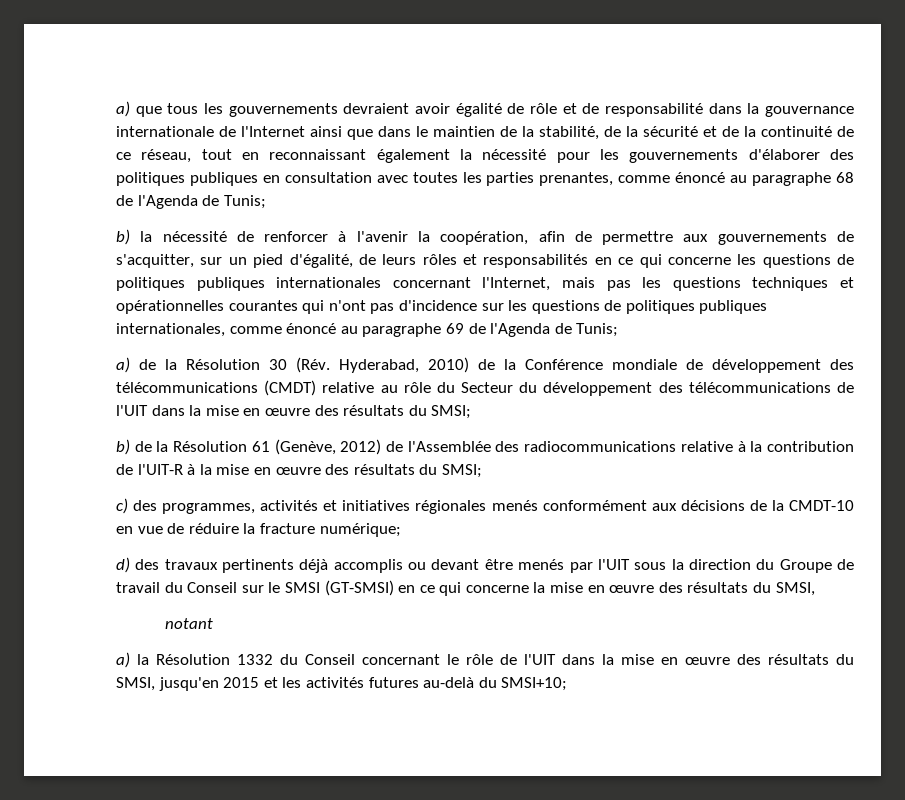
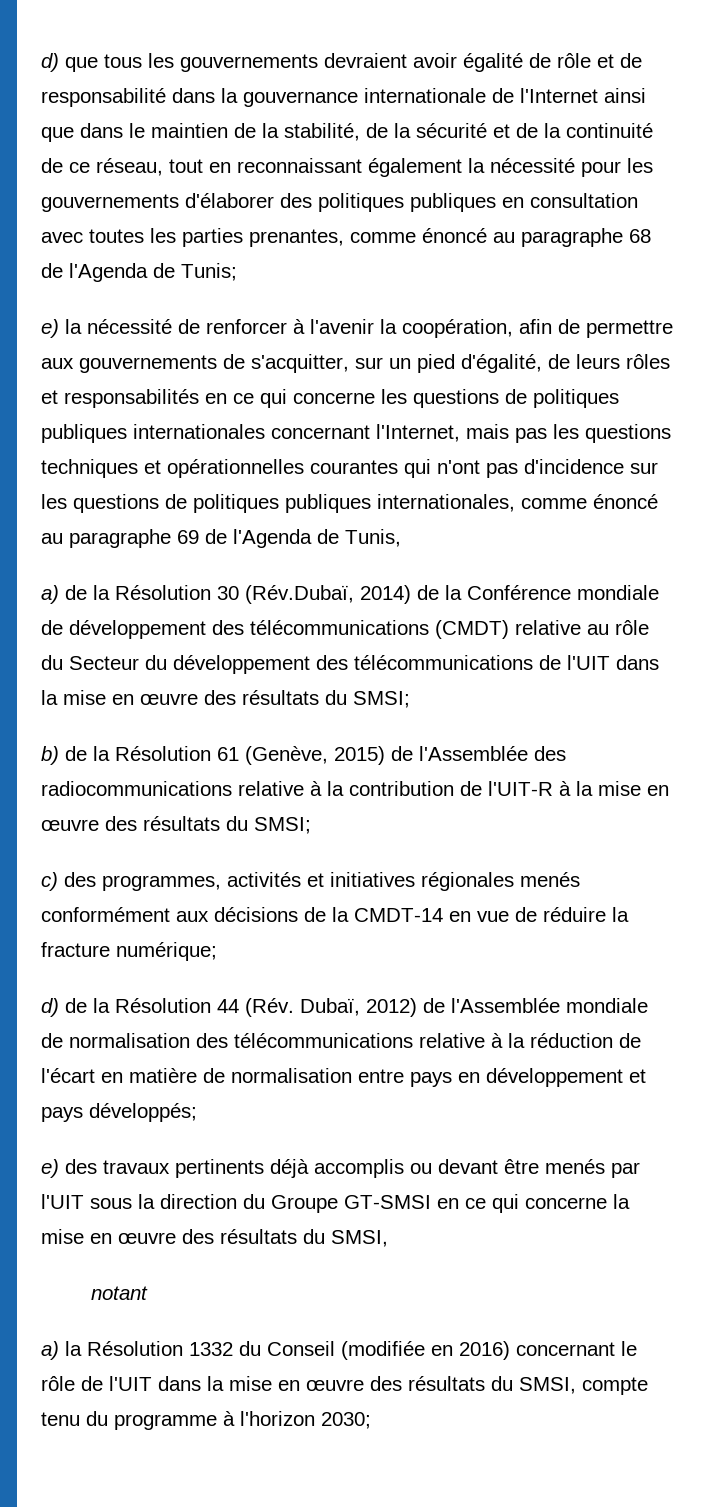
[116,101,130,117] a) -> [41,53,59,72] d)
[116,229,130,245] b) -> [41,319,59,338] e)
[576,323,619,337] Tunis; -> [345,529,401,547] Tunis,
[296,357,469,373] (Rév. Hyderabad, 2010) -> [245,585,411,604] (Rév.Dubaï, 2014)
[340,439,382,455] 2012) -> [334,746,385,765] 2015)
[789,500,855,511] CMDT-10 -> [354,908,443,922] CMDT-14
(130, 565) none -> [65,998,648,1017] [41,1033,641,1048] [41,1068,646,1087] [41,1103,197,1122] [41,1159,59,1178] de la Résolution 44 (Rév. Dubaï, 2012) de l'Assemblée mondiale de normalisation des télécommunications relative à la réduction de l'écart en matière de normalisation entre pays en développement et pays développés; // e)
[837,559,855,570] [116,580,394,596] de travail du Conseil sur le SMSI (GT-SMSI) -> [344,1195,431,1209] GT-SMSI
(355, 659) none -> [341,1341,510,1360] (modifiée en 2016)
[158,677,568,691] jusqu'en 2015 et les activités futures au-delà du SMSI+10; -> [582,1377,648,1395] [41,1411,371,1430] compte tenu du programme à l'horizon 2030;

